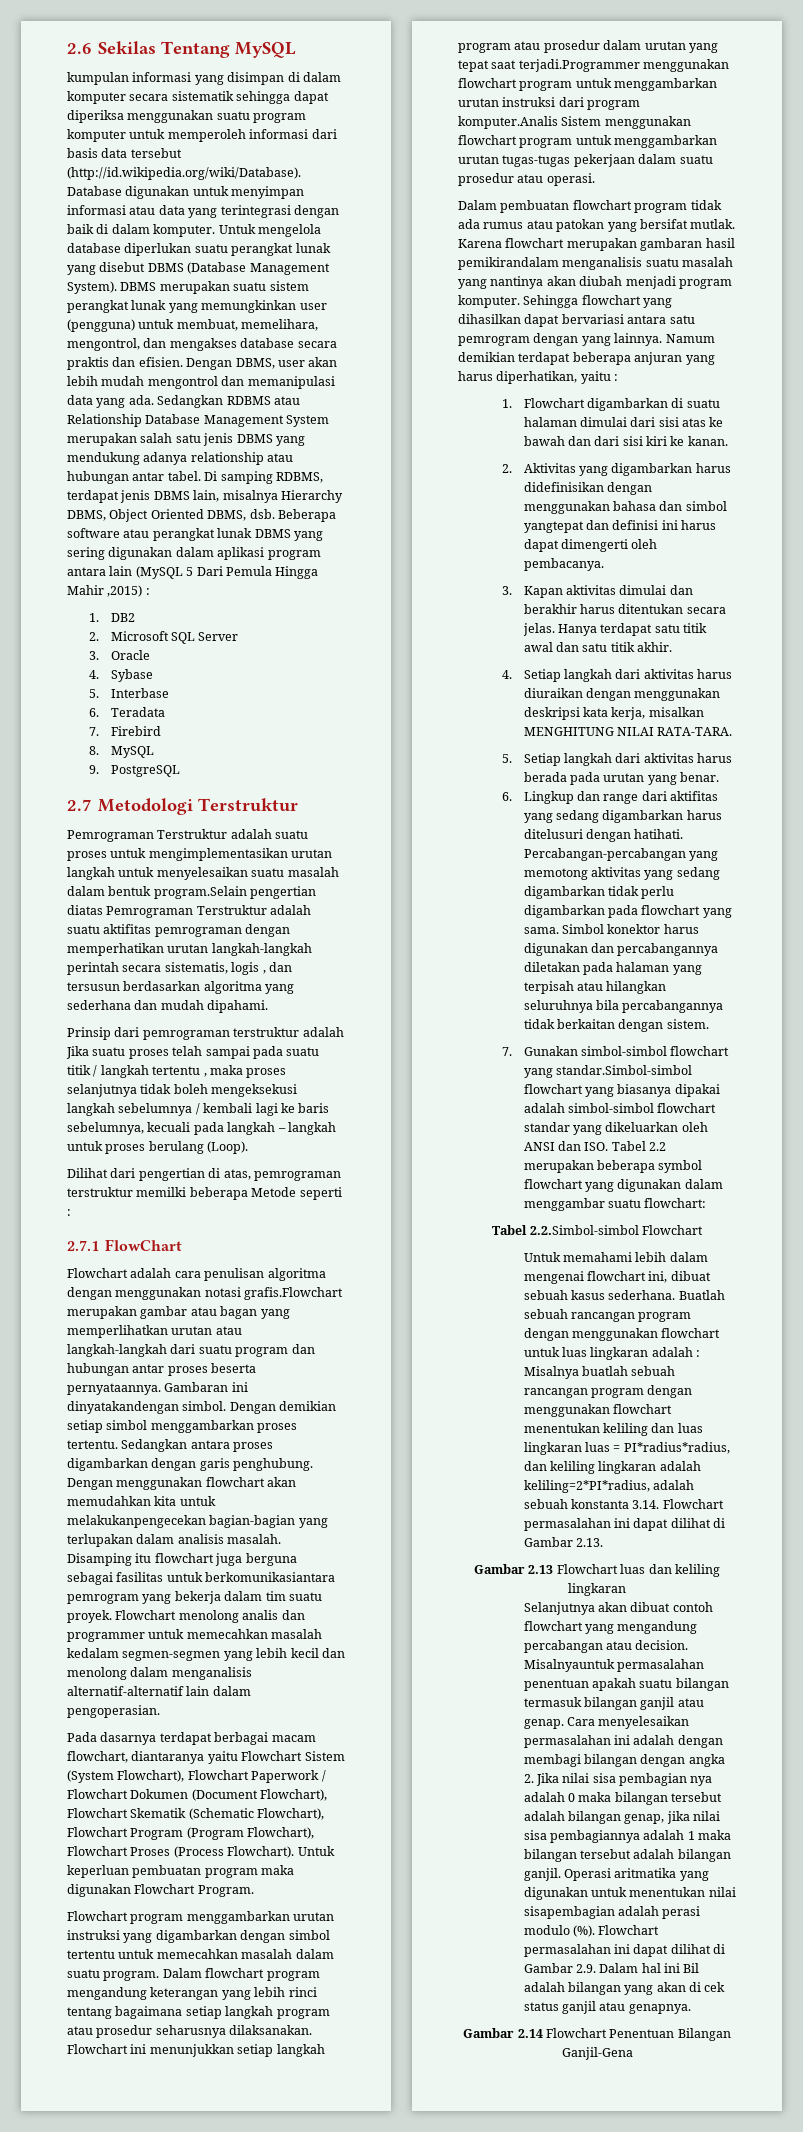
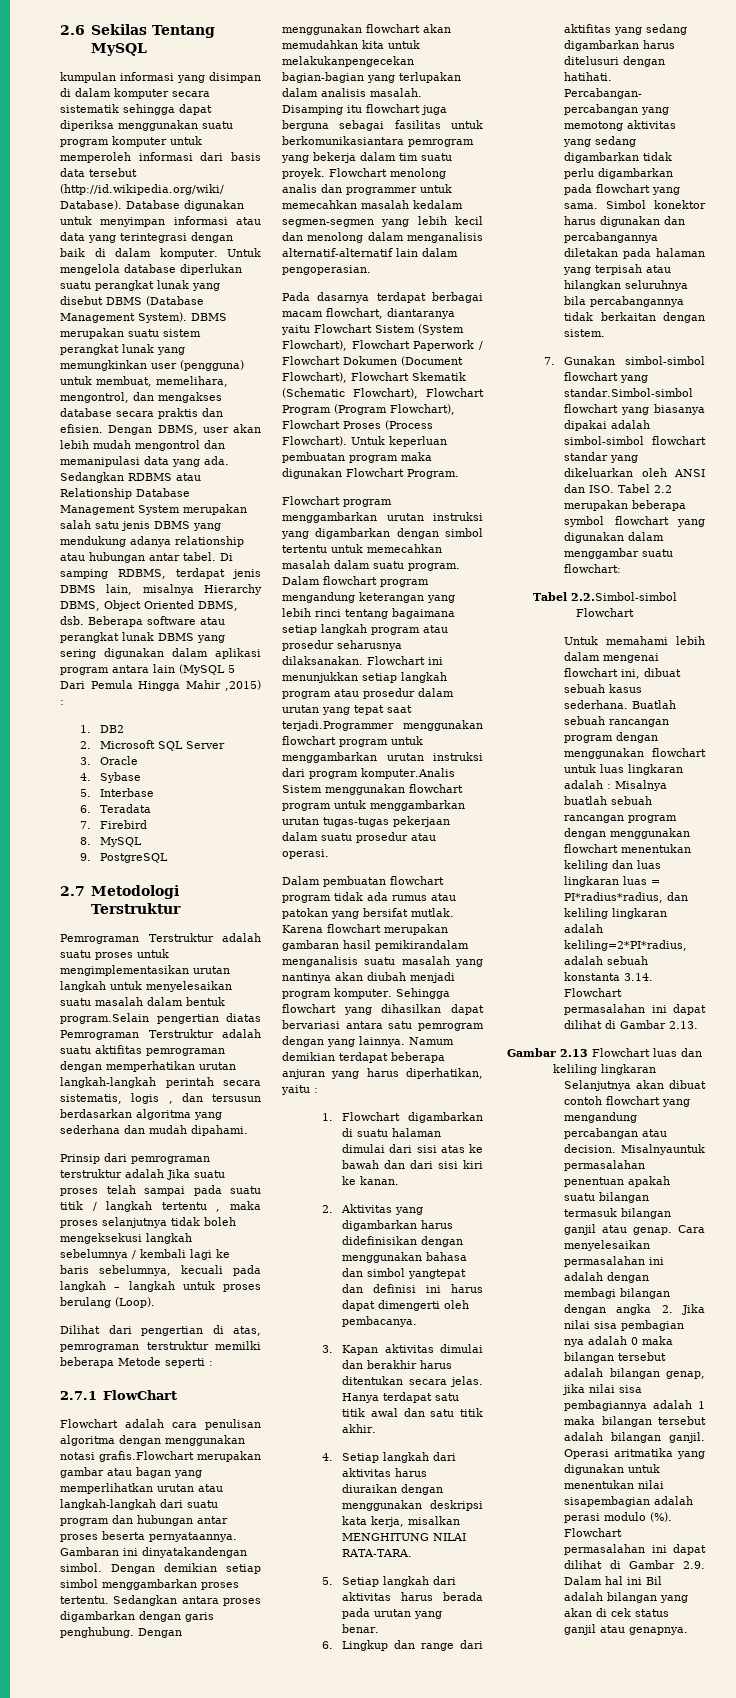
[463,2028,731,2041] [561,2047,633,2060] // Gambar 2.14 Flowchart Penentuan Bilangan Ganjil-Gena -> (689, 1631) none

